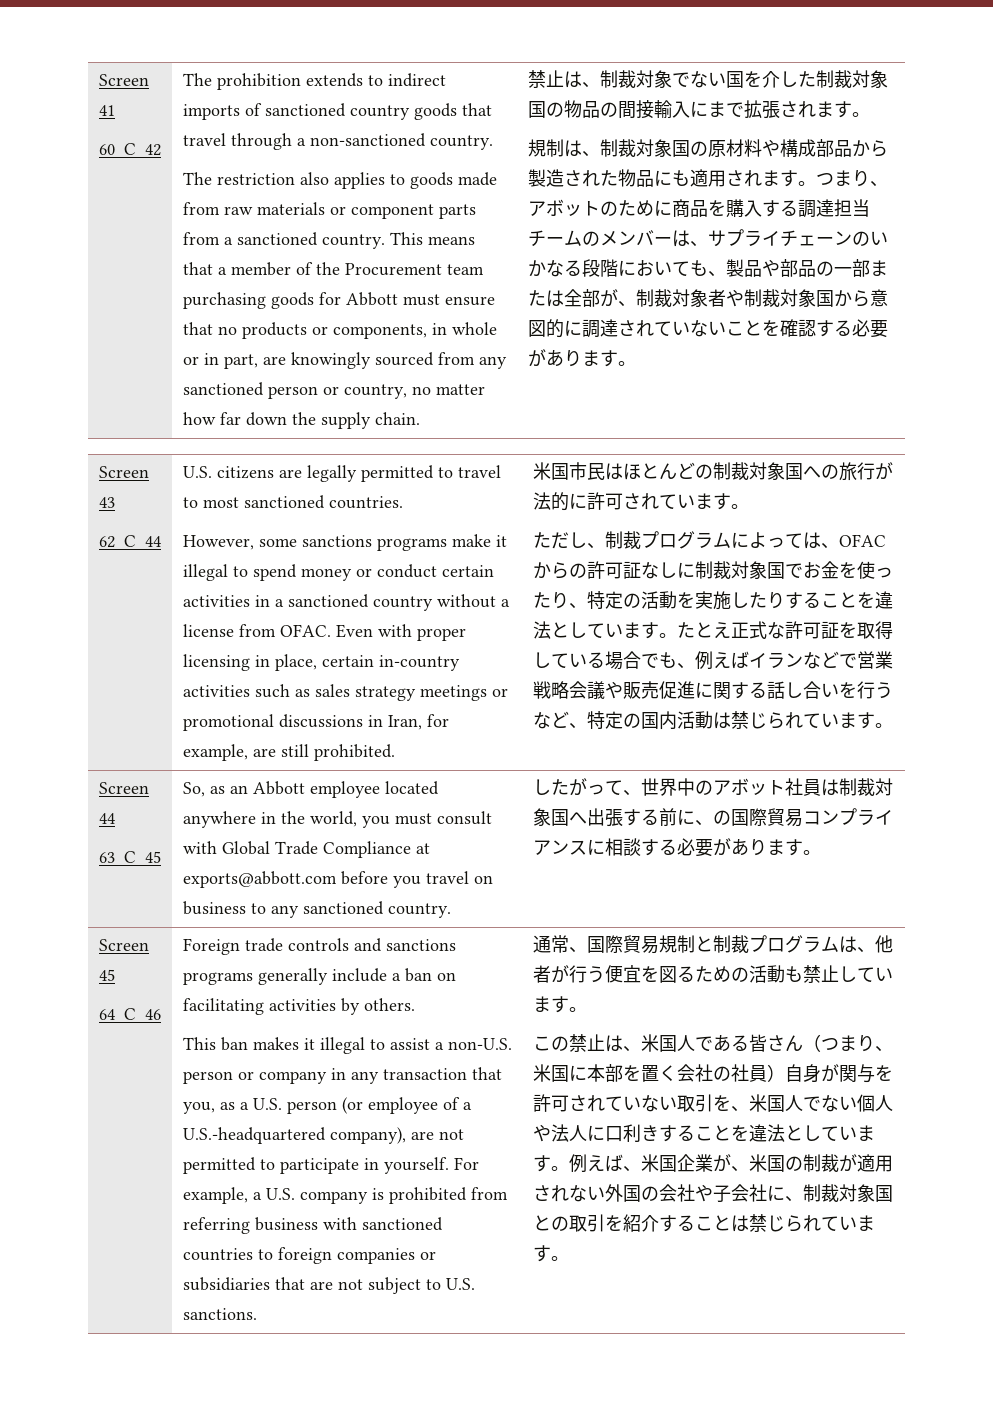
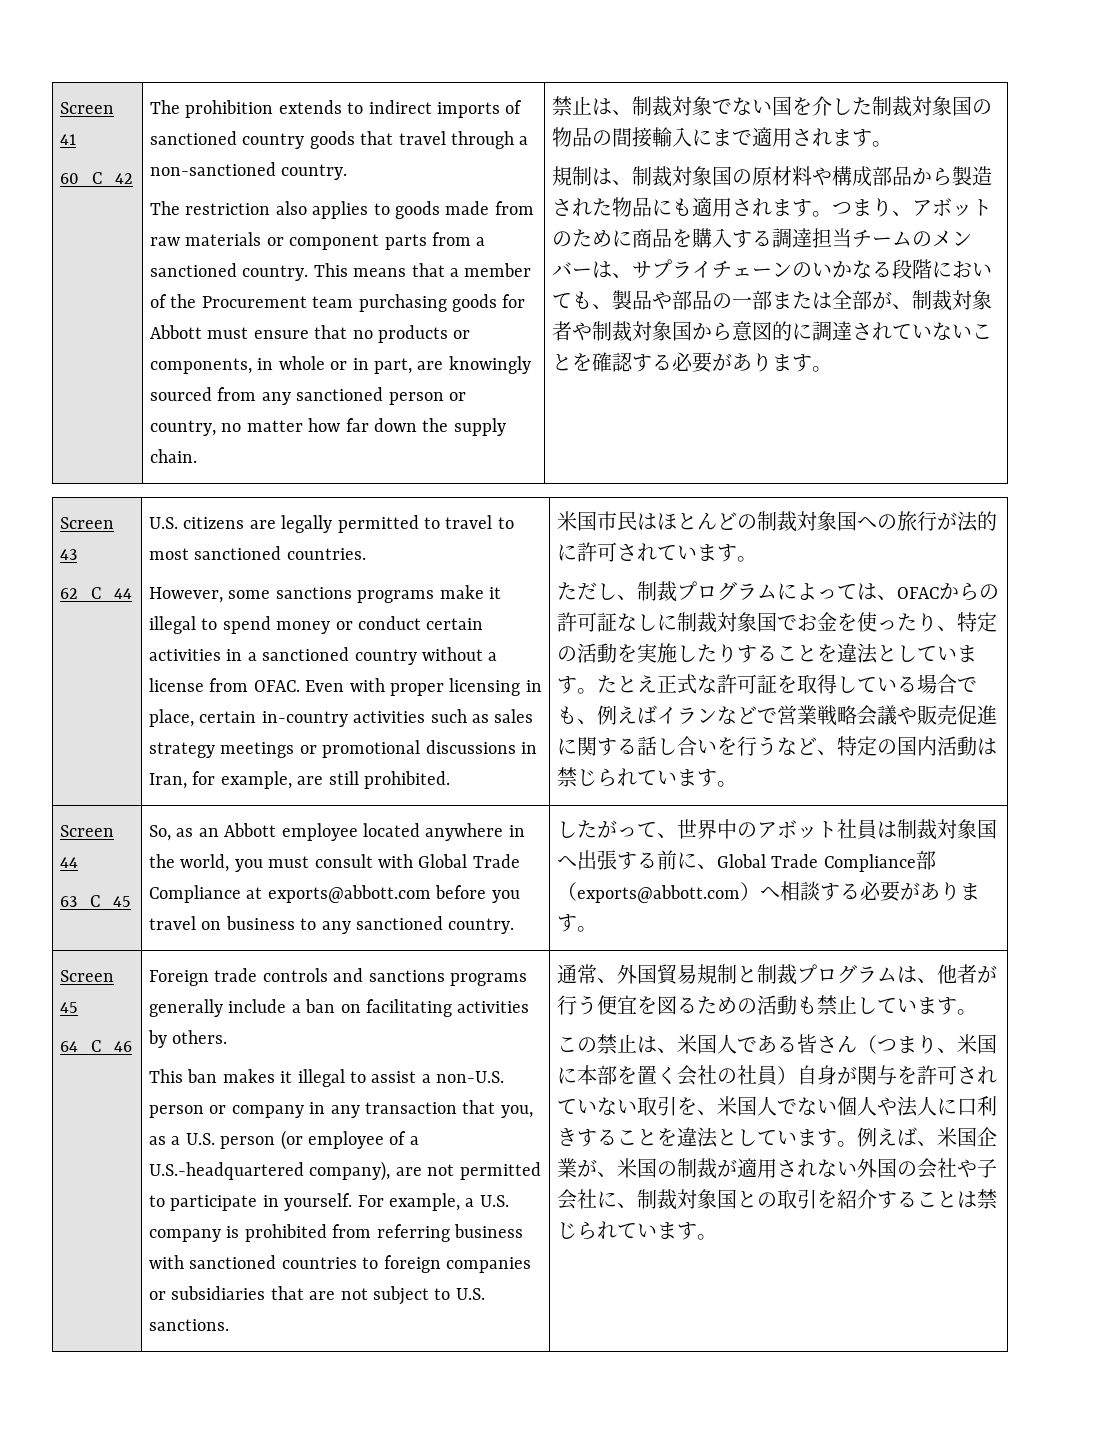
[743,100,780,119] 拡張 -> [752,127,793,147] 適用
[712,808,893,827] [532,839,605,855] の国際貿易コンプライアンスに -> [717,850,936,872] [557,882,781,903] Global Trade Compliance部（exports@abbott.com）へ
[586,935,623,954] 国際 -> [617,964,658,984] 外国

